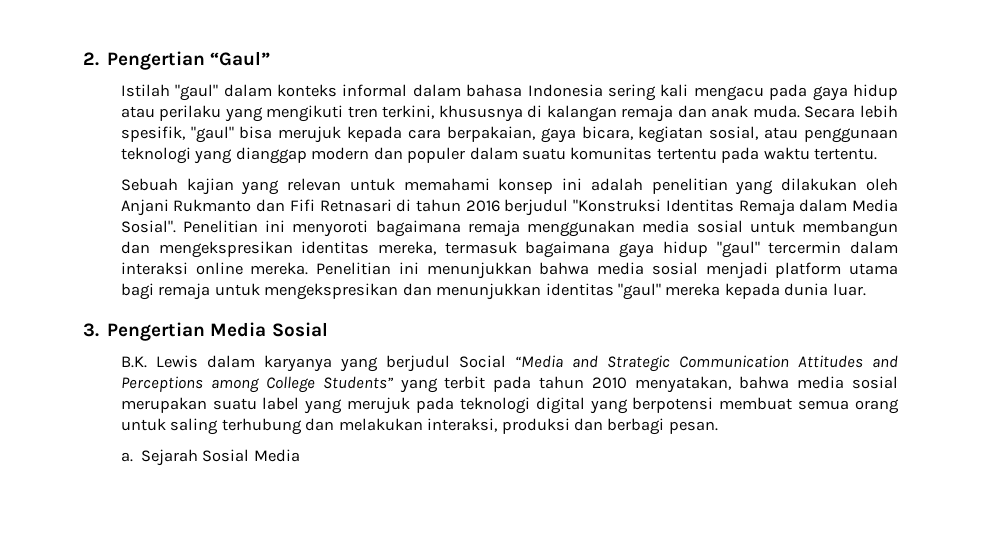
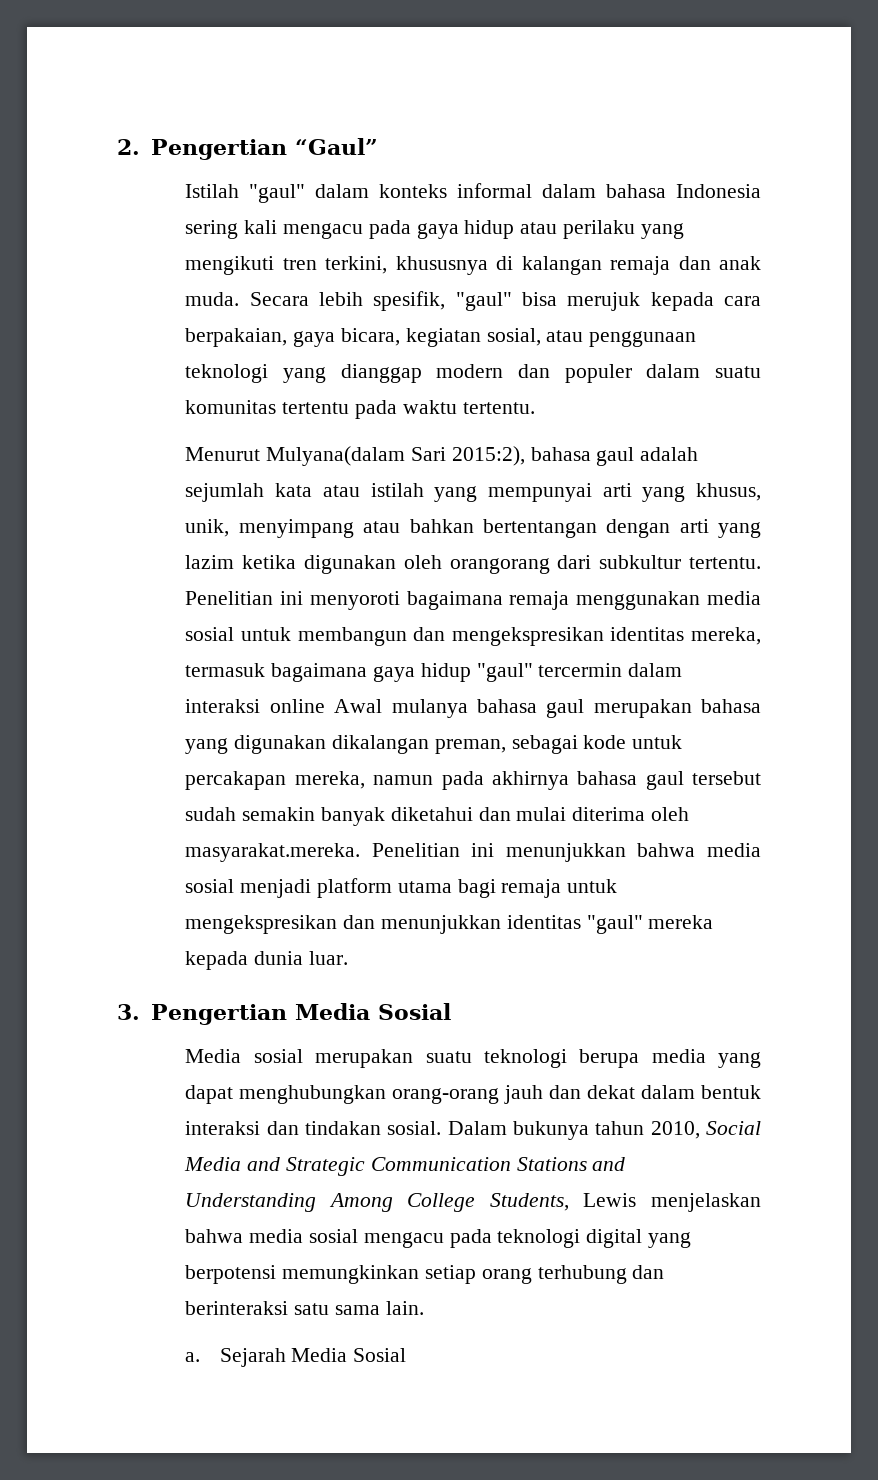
[120,178,898,195] [120,199,898,216] [120,220,176,233] Sebuah kajian yang relevan untuk memahami konsep ini adalah penelitian yang dilakukan oleh Anjani Rukmanto dan Fifi Retnasari di tahun 2016 berjudul "Konstruksi Identitas Remaja dalam Media Sosial". -> [185,446,699,466] [185,483,761,502] [185,519,761,538] [185,555,761,574] Menurut Mulyana(dalam Sari 2015:2), bahasa gaul adalah sejumlah kata atau istilah yang mempunyai arti yang khusus, unik, menyimpang atau bahkan bertentangan dengan arti yang lazim ketika digunakan oleh orangorang dari subkultur tertentu.
[250,262,309,275] mereka. -> [334,699,762,718] [185,735,683,754] [185,771,761,790] [185,807,690,826] [185,843,361,862] Awal mulanya bahasa gaul merupakan bahasa yang digunakan dikalangan preman, sebagai kode untuk percakapan mereka, namun pada akhirnya bahasa gaul tersebut sudah semakin banyak diketahui dan mulai diterima oleh masyarakat.mereka.
[120,355,898,372] [120,376,898,393] [120,397,411,414] B.K. Lewis dalam karyanya yang berjudul Social “Media and Strategic Communication Attitudes and Perceptions among College Students” yang terbit pada tahun 2010 menyatakan, bahwa media sosial merupakan suatu label yang merujuk -> [185,1049,761,1068] [185,1085,761,1104] [185,1121,761,1140] [184,1157,626,1176] [185,1193,761,1212] [185,1229,444,1248] Media sosial merupakan suatu teknologi berupa media yang dapat menghubungkan orang-orang jauh dan dekat dalam bentuk interaksi dan tindakan sosial. Dalam bukunya tahun 2010, Social Media and Strategic Communication Stations and Understanding Among College Students, Lewis menjelaskan bahwa media sosial mengacu
[719,397,899,414] [120,418,718,435] membuat semua orang untuk saling terhubung dan melakukan interaksi, produksi dan berbagi pesan. -> [282,1265,665,1284] [185,1301,424,1315] memungkinkan setiap orang terhubung dan berinteraksi satu sama lain.
[202,449,300,462] Sosial Media -> [291,1348,407,1362] Media Sosial

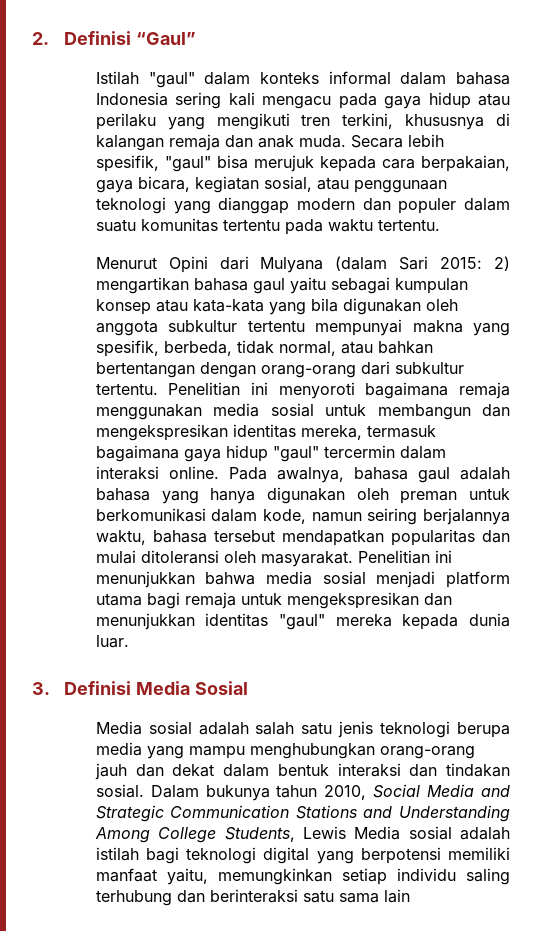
[151,139,288,160] Pengertian -> [63,31,131,45] Definisi
[266,446,699,466] [185,483,761,502] [185,519,761,538] [185,555,550,574] Mulyana(dalam Sari 2015:2), bahasa gaul adalah sejumlah kata atau istilah yang mempunyai arti yang khusus, unik, menyimpang atau bahkan bertentangan dengan arti yang lazim ketika digunakan oleh orangorang -> [168,256,510,273] [95,277,468,294] [95,298,458,315] [95,319,510,336] [95,340,433,357] [95,362,356,378] Opini dari Mulyana (dalam Sari 2015: 2) mengartikan bahasa gaul yaitu sebagai kumpulan konsep atau kata-kata yang bila digunakan oleh anggota subkultur tertentu mempunyai makna yang spesifik, berbeda, tidak normal, atau bahkan bertentangan dengan orang-orang
[269,699,692,718] online Awal mulanya bahasa gaul merupakan -> [168,466,510,483] online. Pada awalnya, bahasa gaul adalah
[234,735,683,754] [185,771,761,790] [185,807,690,826] [185,843,361,862] digunakan dikalangan preman, sebagai kode untuk percakapan mereka, namun pada akhirnya bahasa gaul tersebut sudah semakin banyak diketahui dan mulai diterima oleh masyarakat.mereka. -> [210,487,511,504] [95,508,510,525] [95,529,511,546] [95,550,353,567] hanya digunakan oleh preman untuk berkomunikasi dalam kode, namun seiring berjalannya waktu, bahasa tersebut mendapatkan popularitas dan mulai ditoleransi oleh masyarakat.
[151,1004,288,1025] Pengertian -> [63,681,131,695] Definisi
[315,1049,472,1068] merupakan suatu -> [198,721,374,738] adalah salah satu jenis
[185,1085,234,1104] dapat -> [188,746,245,759] mampu
[651,1193,761,1212] [185,1229,692,1248] [185,1265,532,1284] menjelaskan bahwa media sosial mengacu pada teknologi digital yang berpotensi memungkinkan setiap orang -> [354,826,510,840] [95,847,511,864] [95,868,511,885] Media sosial adalah istilah bagi teknologi digital yang berpotensi memiliki manfaat yaitu, memungkinkan setiap individu saling
[385,1301,424,1315] [185,1348,407,1367] lain. // a. Sejarah Media Sosial -> [383,889,410,903] lain

